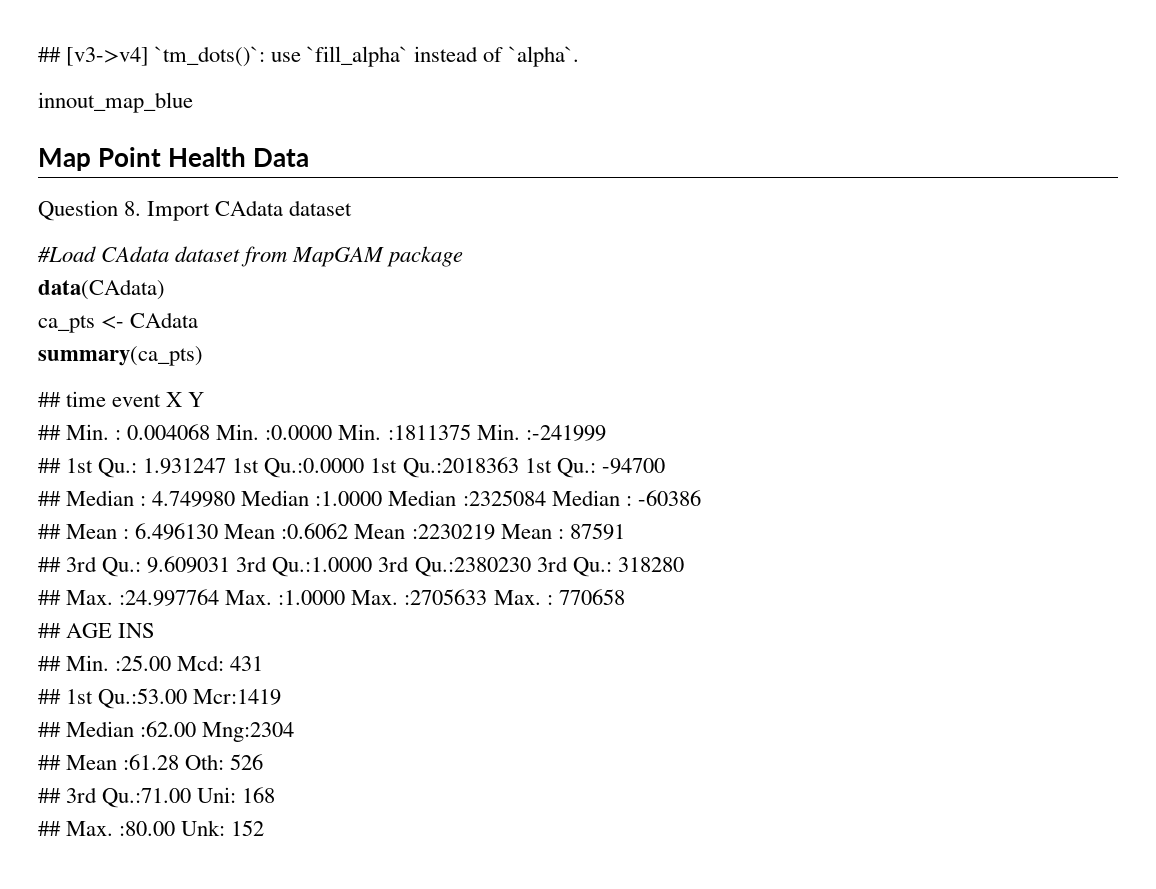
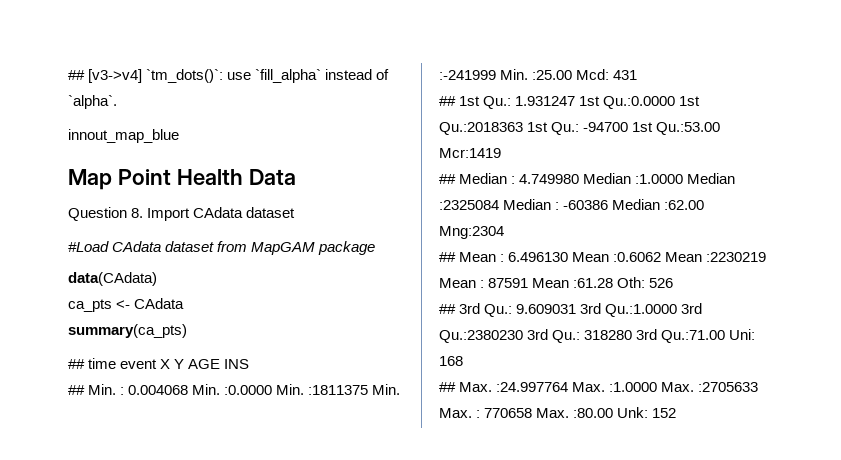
(205, 399) none -> [188,359,250,369] AGE INS
(606, 433) none -> [500,69,638,80] Min. :25.00 Mcd: 431
(665, 466) none -> [632,122,721,135] [439,148,501,158] 1st Qu.:53.00 Mcr:1419
(701, 498) none -> [612,199,705,210] [439,226,504,239] Median :62.00 Mng:2304
(625, 531) none -> [532,277,674,288] Mean :61.28 Oth: 526
(684, 564) none -> [636,329,756,343] [439,356,463,366] 3rd Qu.:71.00 Uni: 168
[38,623,156,638] [38,655,264,671] [38,688,282,709] [38,721,295,742] [38,754,264,770] [38,787,276,808] [38,821,61,836] // ## AGE INS // ## Min. :25.00 Mcd: 431 // ## 1st Qu.:53.00 Mcr:1419 // ## Median :62.00 Mng:2304 // ## Mean :61.28 Oth: 526 // ## 3rd Qu.:71.00 Uni: 168 // ## -> (533, 413) none

